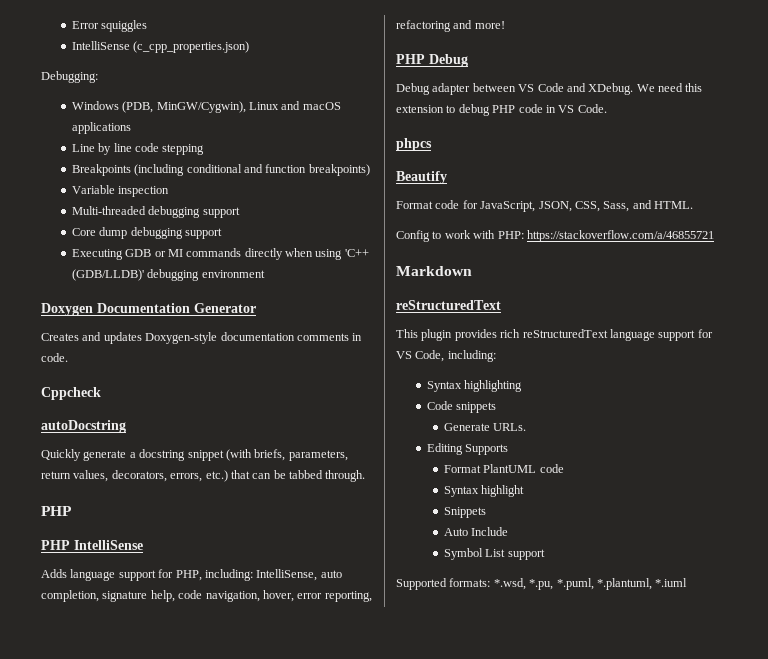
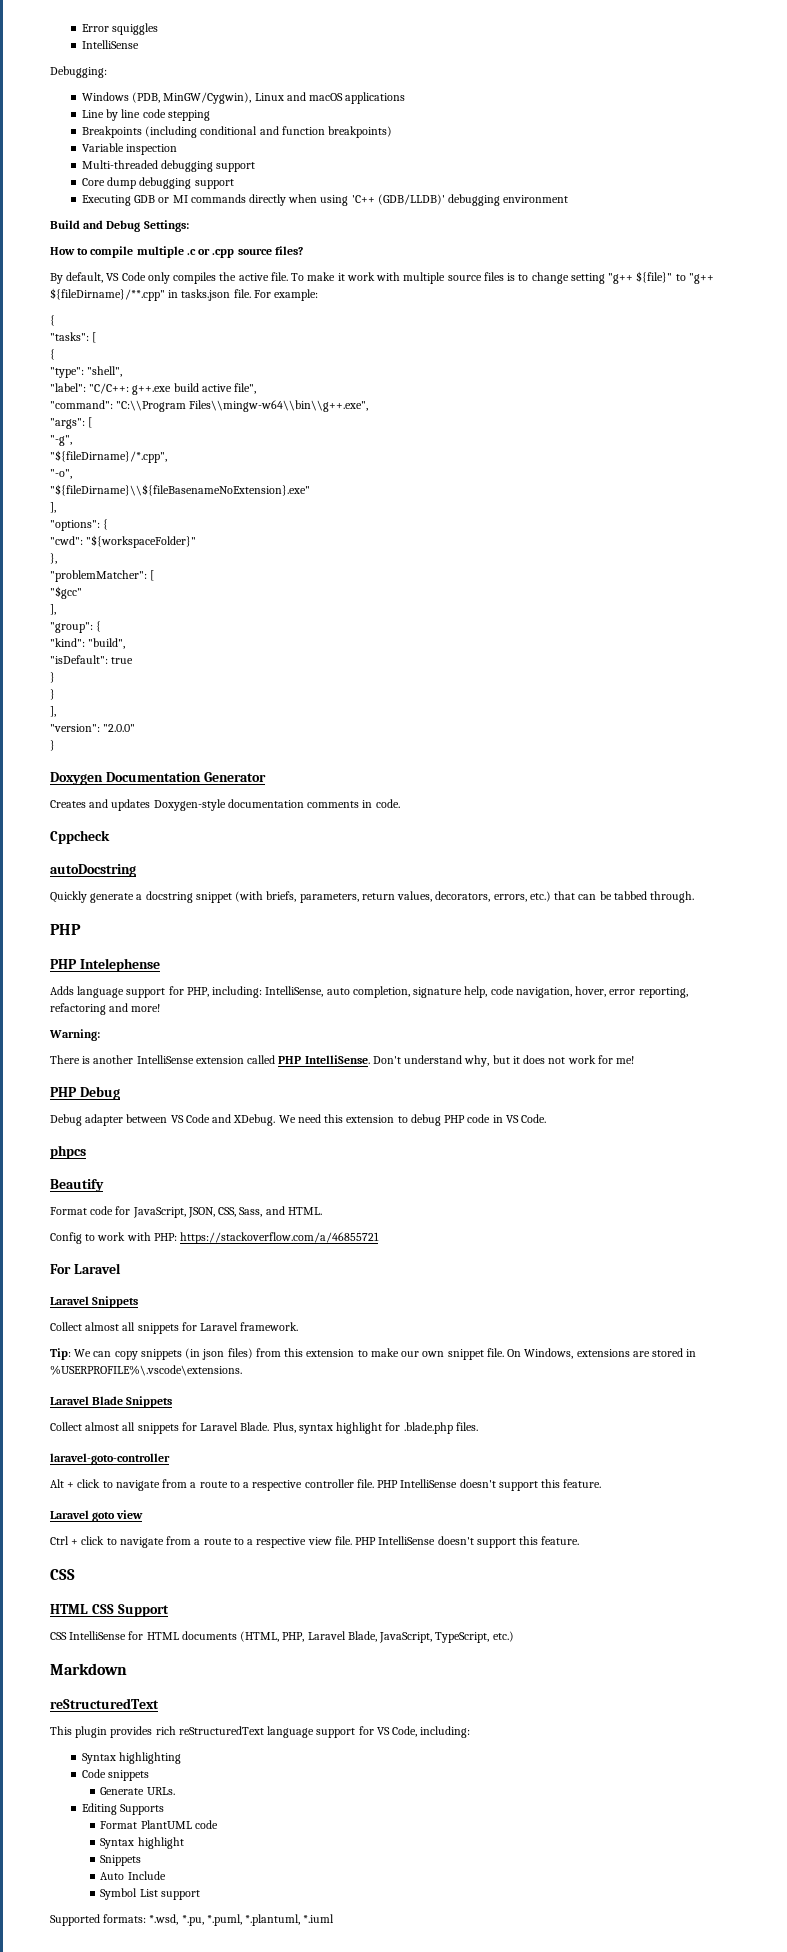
[133,41,250,53] (c_cpp_properties.json) -> (139, 44) none
(265, 274) none -> [50,220,189,232] [50,246,303,258] [50,271,714,284] [50,288,319,301] [50,315,55,326] [50,332,97,343] [50,349,55,360] [50,366,123,378] [50,383,257,395] [50,400,369,412] [50,417,93,429] [50,435,72,446] [50,450,167,463] [50,469,72,479] [50,484,310,496] [50,502,56,513] [50,519,109,531] [50,535,197,548] [50,553,57,564] [50,570,155,582] [50,586,82,599] [50,604,56,615] [50,621,102,633] [50,638,126,649] [50,655,134,664] [50,672,55,683] [50,689,55,700] [50,706,56,717] [50,724,136,732] [50,740,55,751] // Build and Debug Settings: // How to compile multiple .c or .cpp source files? // By default, VS Code only compiles the active file. To make it work with multiple source files is to change setting "g++ ${file}" to "g++ ${fileDirname}/**.cpp" in tasks.json file. For example: // { // "tasks": [ // { // "type": "shell", // "label": "C/C++: g++.exe build active file", // "command": "C:\\Program Files\\mingw-w64\\bin\\g++.exe", // "args": [ // "-g", // "${fileDirname}/*.cpp", // "-o", // "${fileDirname}\\${fileBasenameNoExtension}.exe" // ], // "options": { // "cwd": "${workspaceFolder}" // }, // "problemMatcher": [ // "$gcc" // ], // "group": { // "kind": "build", // "isDefault": true // } // } // ], // "version": "2.0.0" // }
[74,540,143,550] IntelliSense -> [79,958,160,972] Intelephense
(505, 25) none -> [49,1029,100,1041] [50,1055,635,1067] // Warning: // There is another IntelliSense extension called PHP IntelliSense. Don't understand why, but it does not work for me!
(714, 236) none -> [50,1263,121,1274] [50,1296,139,1308] [50,1322,299,1334] [50,1348,697,1360] [50,1365,242,1376] [50,1396,173,1408] [50,1422,478,1434] [50,1453,170,1465] [50,1479,602,1491] [50,1510,144,1522] [50,1536,580,1548] [50,1569,75,1580] [50,1604,169,1617] [50,1631,514,1643] // For Laravel // Laravel Snippets // Collect almost all snippets for Laravel framework. // Tip: We can copy snippets (in json files) from this extension to make our own snippet file. On Windows, extensions are stored in %USERPROFILE%\.vscode\extensions. // Laravel Blade Snippets // Collect almost all snippets for Laravel Blade. Plus, syntax highlight for .blade.php files. // laravel-goto-controller // Alt + click to navigate from a route to a respective controller file. PHP IntelliSense doesn't support this feature. // Laravel goto view // Ctrl + click to navigate from a route to a respective view file. PHP IntelliSense doesn't support this feature. // CSS // HTML CSS Support // CSS IntelliSense for HTML documents (HTML, PHP, Laravel Blade, JavaScript, TypeScript, etc.)

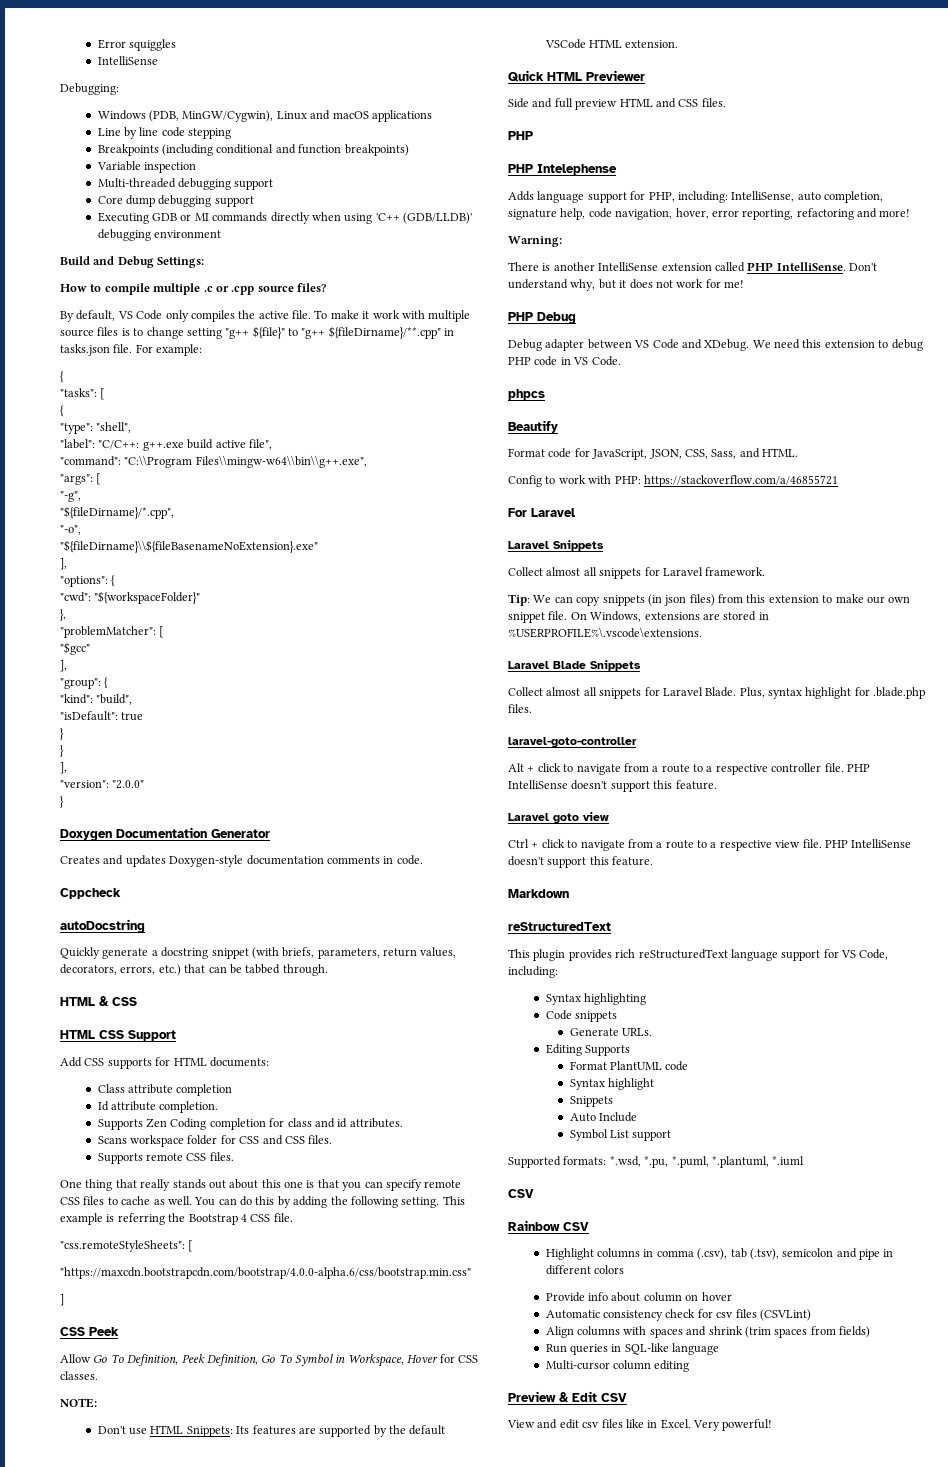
(695, 897) none -> [60,996,137,1006] [60,1030,176,1041] [60,1057,269,1069] [97,1084,233,1096] [97,1101,219,1113] [97,1118,403,1130] [97,1135,333,1147] [97,1152,234,1164] [60,1179,462,1191] [60,1196,465,1208] [60,1213,293,1225] [60,1240,194,1252] [60,1267,471,1279] [60,1294,64,1306] [60,1327,119,1336] [60,1354,478,1367] [60,1371,98,1380] [60,1398,97,1408] [97,1425,446,1437] [544,39,679,49] [508,70,645,82] [508,98,726,110] // HTML & CSS // HTML CSS Support // Add CSS supports for HTML documents: // Class attribute completion // Id attribute completion. // Supports Zen Coding completion for class and id attributes. // Scans workspace folder for CSS and CSS files. // Supports remote CSS files. // One thing that really stands out about this one is that you can specify remote CSS files to cache as well. You can do this by adding the following setting. This example is referring the Bootstrap 4 CSS file. // "css.remoteStyleSheets": [ // "https://maxcdn.bootstrapcdn.com/bootstrap/4.0.0-alpha.6/css/bootstrap.min.css" // ] // CSS Peek // Allow Go To Definition, Peek Definition, Go To Symbol in Workspace, Hover for CSS classes. // NOTE: // Don't use HTML Snippets: Its features are supported by the default VSCode HTML extension. // Quick HTML Previewer // Side and full preview HTML and CSS files.
[50,1569,75,1580] [50,1604,169,1617] [50,1631,514,1643] // CSS // HTML CSS Support // CSS IntelliSense for HTML documents (HTML, PHP, Laravel Blade, JavaScript, TypeScript, etc.) -> (654, 861) none
(335, 1918) none -> [508,1189,534,1198] [508,1220,589,1231] [545,1248,894,1260] [545,1265,625,1275] [545,1292,732,1302] [545,1309,811,1321] [545,1326,871,1338] [545,1343,720,1355] [545,1360,690,1372] [508,1391,627,1402] [507,1419,773,1431] // CSV // Rainbow CSV // Highlight columns in comma (.csv), tab (.tsv), semicolon and pipe in different colors // Provide info about column on hover // Automatic consistency check for csv files (CSVLint) // Align columns with spaces and shrink (trim spaces from fields) // Run queries in SQL-like language // Multi-cursor column editing // Preview & Edit CSV // View and edit csv files like in Excel. Very powerful!

